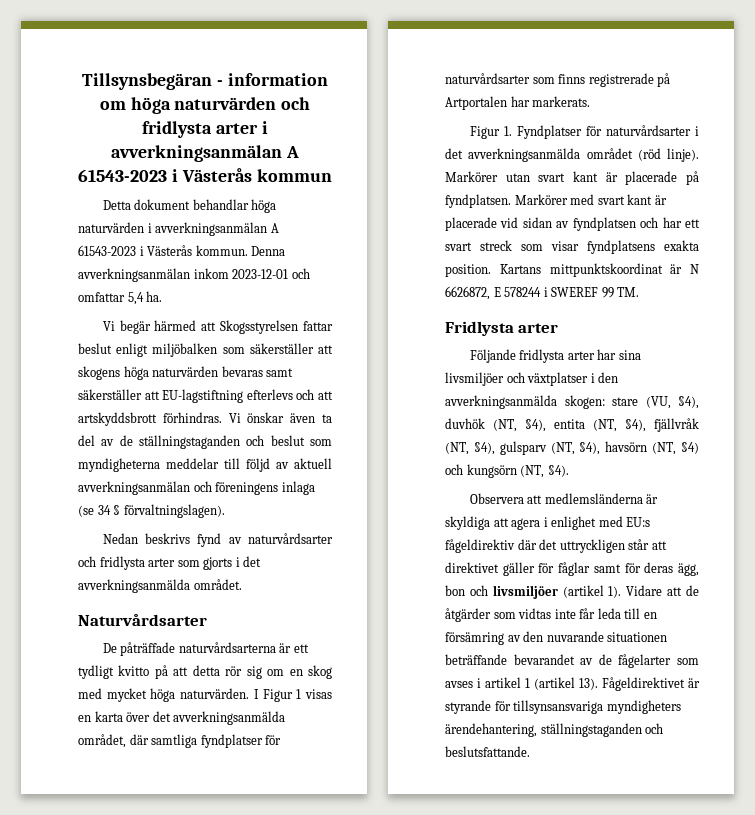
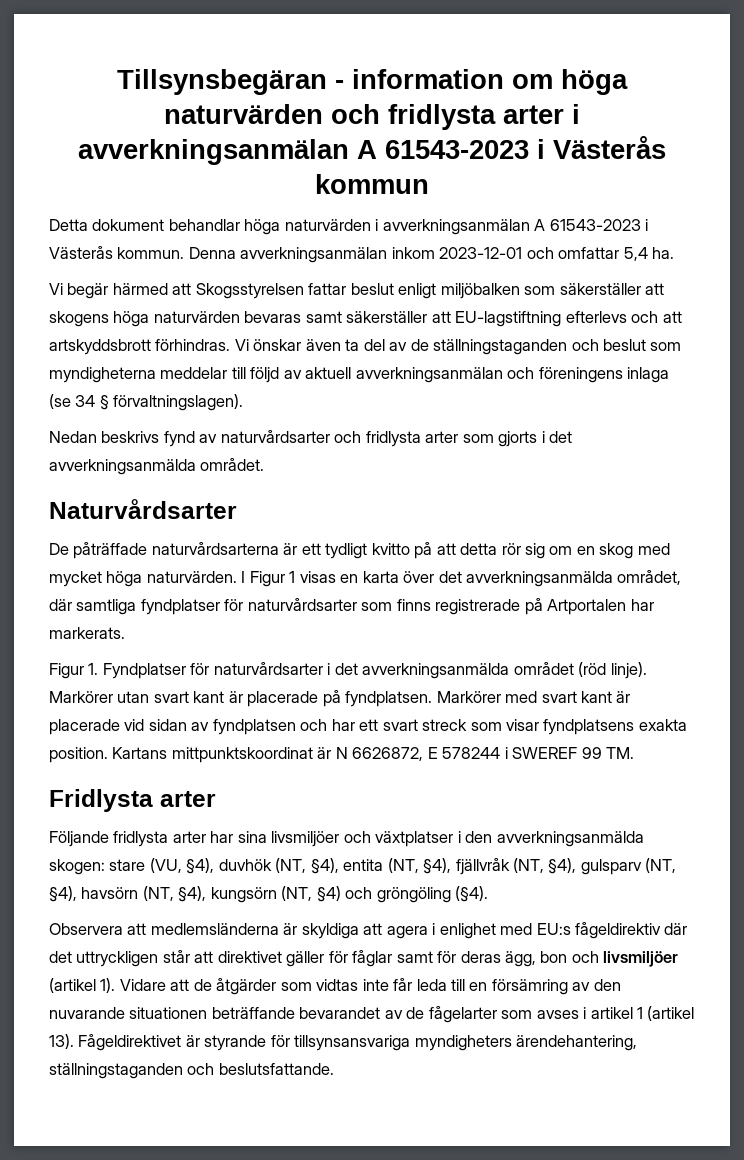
[681,442,699,454] [445,464,569,478] §4) och kungsörn (NT, §4). -> [178,886,489,903] §4), kungsörn (NT, §4) och gröngöling (§4).

